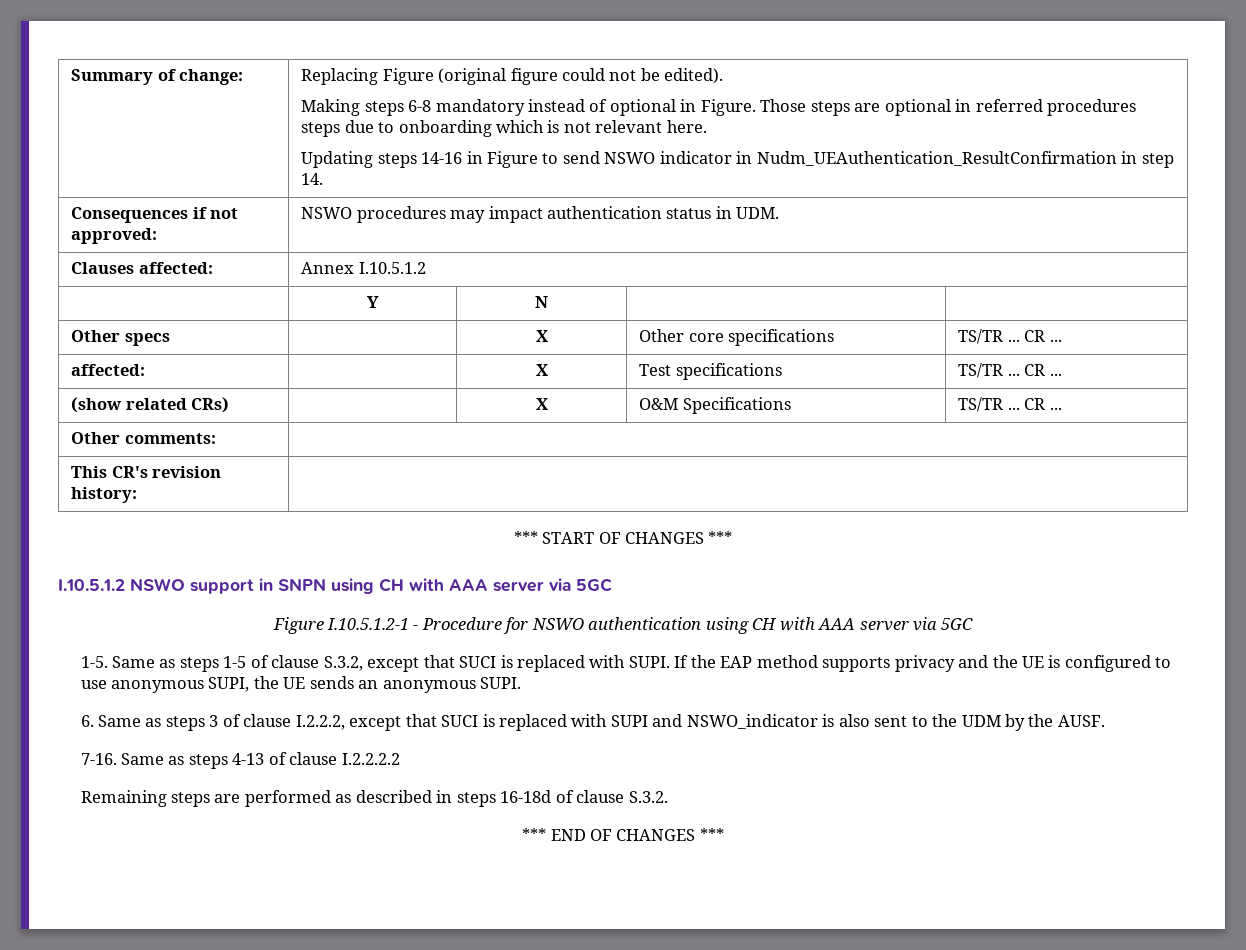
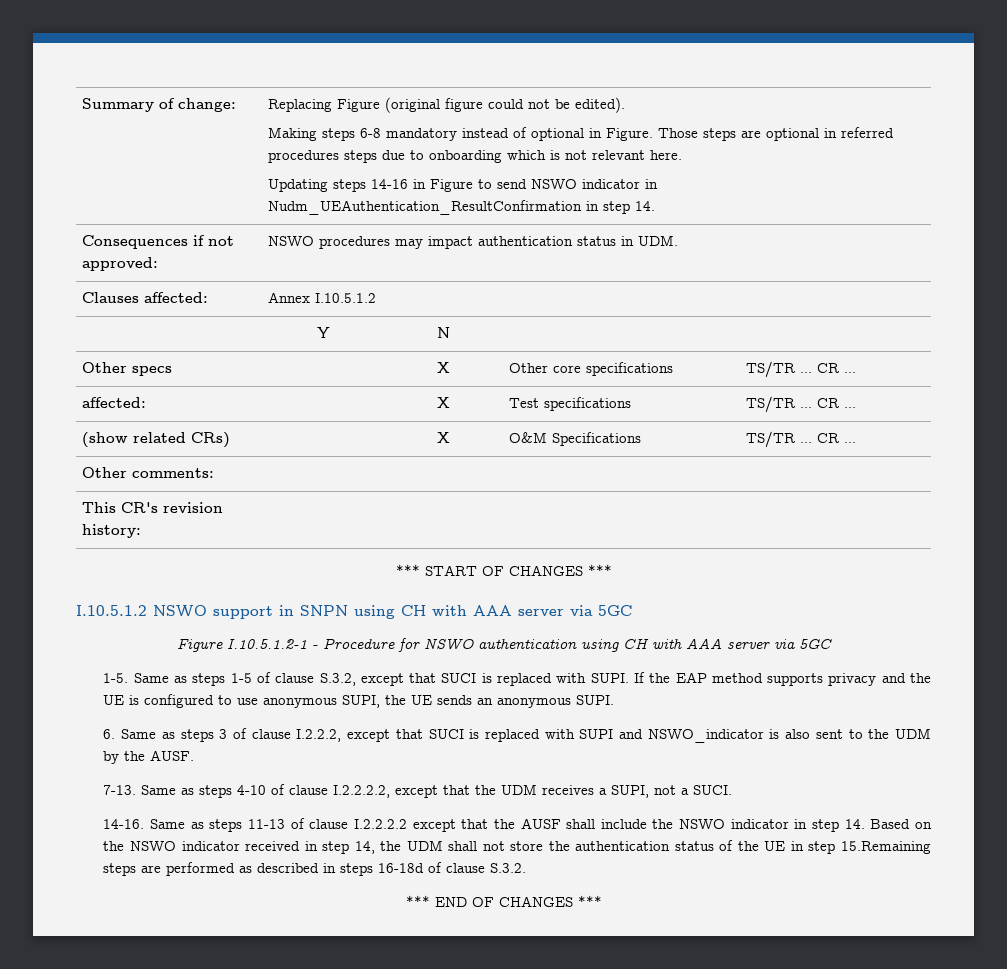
[80,752,400,769] [80,790,167,807] 7-16. Same as steps 4-13 of clause I.2.2.2.2 // Remaining -> [103,784,733,798] [103,818,933,832] [103,840,932,854] 7-13. Same as steps 4-10 of clause I.2.2.2.2, except that the UDM receives a SUPI, not a SUCI. // 14-16. Same as steps 11-13 of clause I.2.2.2.2 except that the AUSF shall include the NSWO indicator in step 14. Based on the NSWO indicator received in step 14, the UDM shall not store the authentication status of the UE in step 15.Remaining

